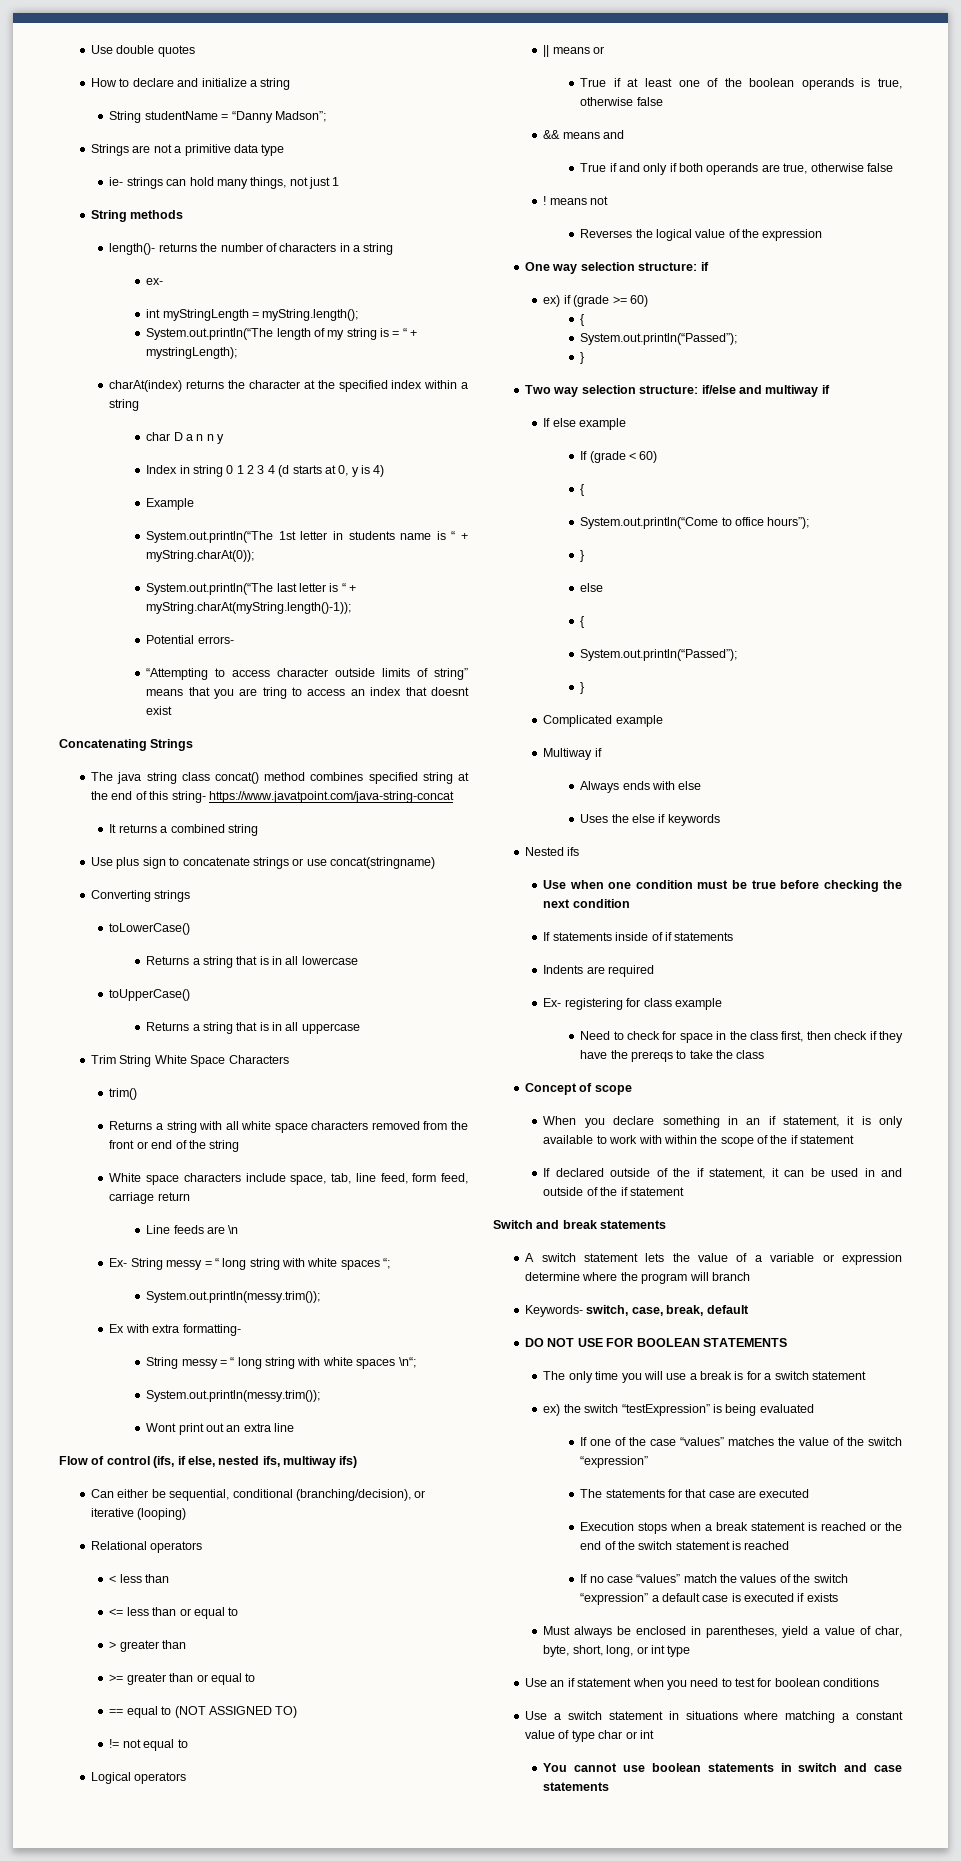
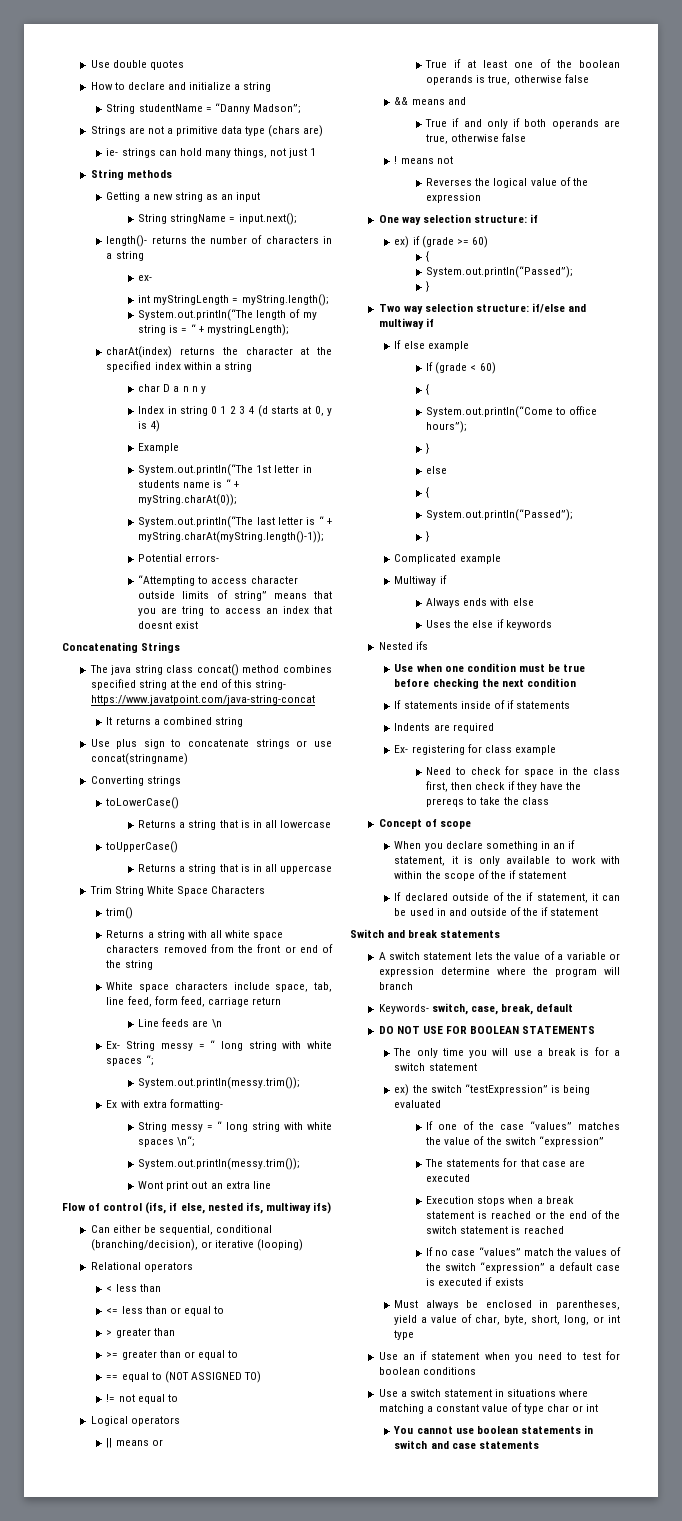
(285, 150) none -> [268,125,324,137] (chars are)
(184, 214) none -> [106,192,261,202] [138,213,297,225] // Getting a new string as an input // String stringName = input.next();

